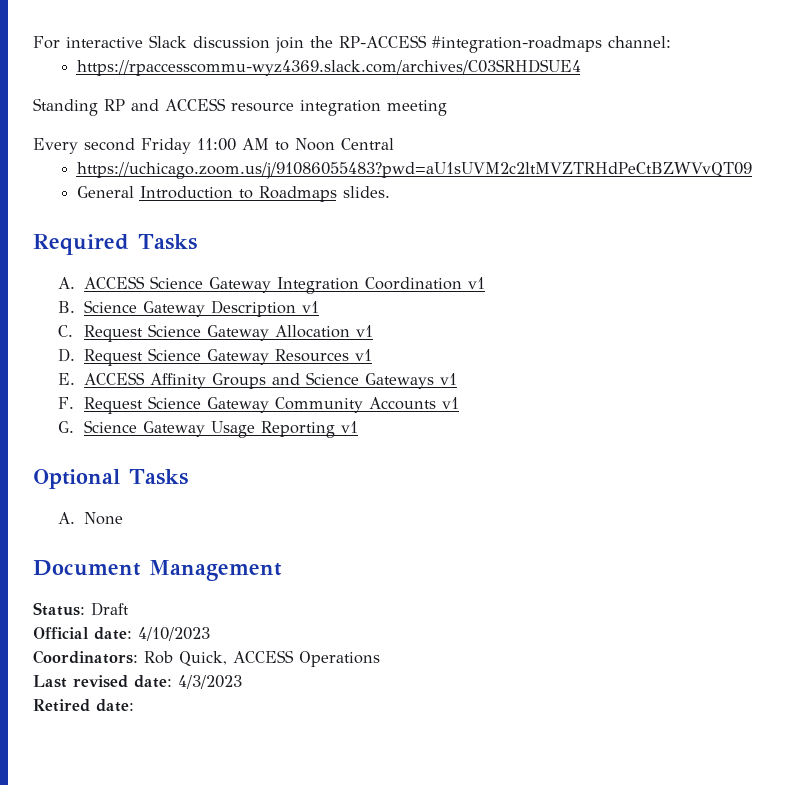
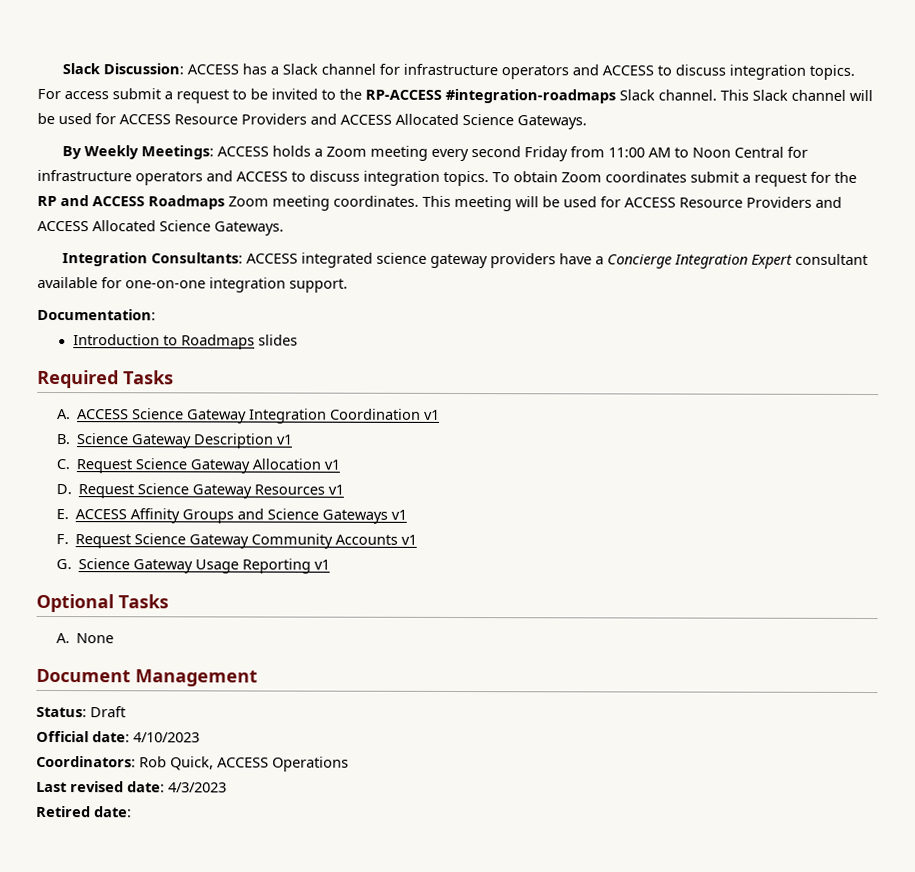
[33,35,671,53] [76,59,581,76] [33,98,447,116] [33,138,78,154] For interactive Slack discussion join the RP-ACCESS #integration-roadmaps channel: // https://rpaccesscommu-wyz4369.slack.com/archives/C03SRHDSUE4 // Standing RP and ACCESS resource integration meeting // Every -> [62,63,856,80] [37,88,873,104] [37,112,587,130] [62,145,470,162] Slack Discussion: ACCESS has a Slack channel for infrastructure operators and ACCESS to discuss integration topics. For access submit a request to be invited to the RP-ACCESS #integration-roadmaps Slack channel. This Slack channel will be used for ACCESS Resource Providers and ACCESS Allocated Science Gateways. // By Weekly Meetings: ACCESS holds a Zoom meeting every
(191, 146) none -> [570,146,606,158] from
[76,162,753,179] [76,186,134,198] // https://uchicago.zoom.us/j/91086055483?pwd=aU1sUVM2c2ltMVZTRHdPeCtBZWVvQT09 // General -> [787,146,809,158] [37,169,857,187] [37,195,842,212] [37,220,284,236] [62,252,869,269] [37,276,348,293] [37,308,156,321] for infrastructure operators and ACCESS to discuss integration topics. To obtain Zoom coordinates submit a request for the RP and ACCESS Roadmaps Zoom meeting coordinates. This meeting will be used for ACCESS Resource Providers and ACCESS Allocated Science Gateways. // Integration Consultants: ACCESS integrated science gateway providers have a Concierge Integration Expert consultant available for one-on-one integration support. // Documentation: //
[342,186,390,198] slides. -> [257,334,298,346] slides

